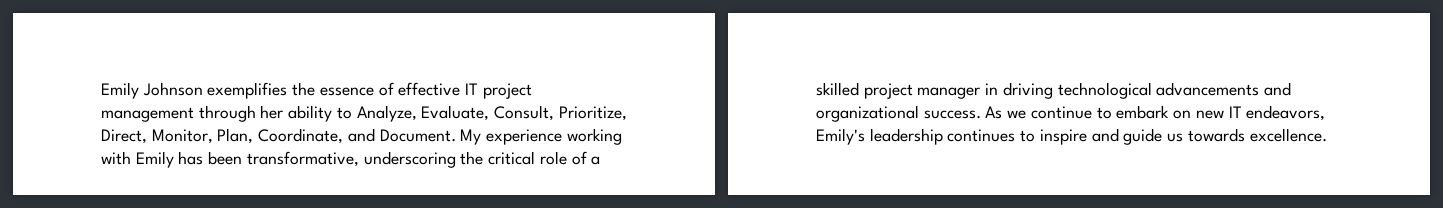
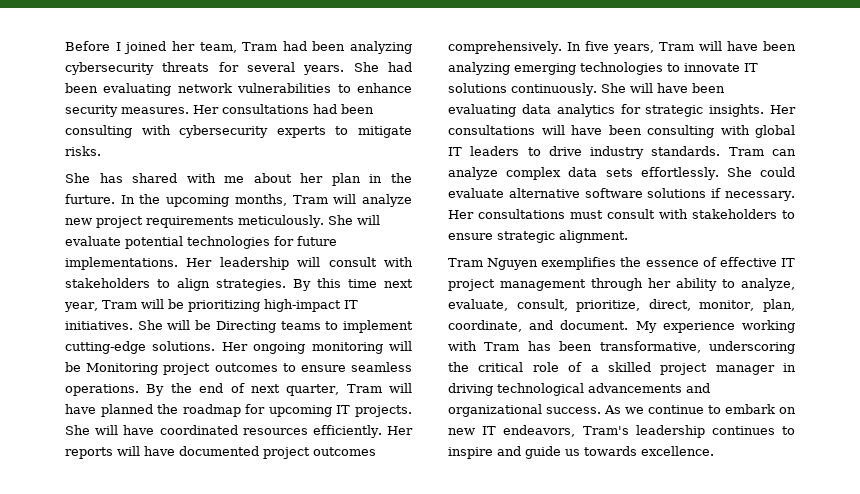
[101,82,203,99] Emily Johnson -> [65,41,412,54] [65,62,412,75] [65,83,412,96] [65,104,374,117] [65,125,412,138] [65,146,101,156] [65,173,412,186] [65,194,412,207] [65,215,380,228] [65,236,337,249] [65,257,413,270] [65,278,413,291] [64,299,358,312] [65,320,413,333] [65,341,412,354] [65,362,412,375] [65,383,412,396] [65,404,412,417] [65,425,413,438] [65,446,376,459] [448,41,796,54] [448,62,758,75] [448,83,725,96] [448,104,796,117] [448,125,795,138] [448,146,796,159] [448,167,795,180] [448,188,796,201] [448,209,795,219] [448,230,628,243] [448,258,539,270] Before I joined her team, Tram had been analyzing cybersecurity threats for several years. She had been evaluating network vulnerabilities to enhance security measures. Her consultations had been consulting with cybersecurity experts to mitigate risks. // She has shared with me about her plan in the furture. In the upcoming months, Tram will analyze new project requirements meticulously. She will evaluate potential technologies for future implementations. Her leadership will consult with stakeholders to align strategies. By this time next year, Tram will be prioritizing high-impact IT initiatives. She will be Directing teams to implement cutting-edge solutions. Her ongoing monitoring will be Monitoring project outcomes to ensure seamless operations. By the end of next quarter, Tram will have planned the roadmap for upcoming IT projects. She will have coordinated resources efficiently. Her reports will have documented project outcomes comprehensively. In five years, Tram will have been analyzing emerging technologies to innovate IT solutions continuously. She will have been evaluating data analytics for strategic insights. Her consultations will have been consulting with global IT leaders to drive industry standards. Tram can analyze complex data sets effortlessly. She could evaluate alternative software solutions if necessary. Her consultations must consult with stakeholders to ensure strategic alignment. // Tram Nguyen
[356,105,627,122] [101,128,456,144] Analyze, Evaluate, Consult, Prioritize, Direct, Monitor, Plan, Coordinate, and Document. -> [741,278,795,291] [448,299,795,312] [448,320,629,332] analyze, evaluate, consult, prioritize, direct, monitor, plan, coordinate, and document.
[135,151,174,168] Emily -> [484,342,520,351] Tram
[816,128,865,145] Emily's -> [582,426,629,435] Tram's

